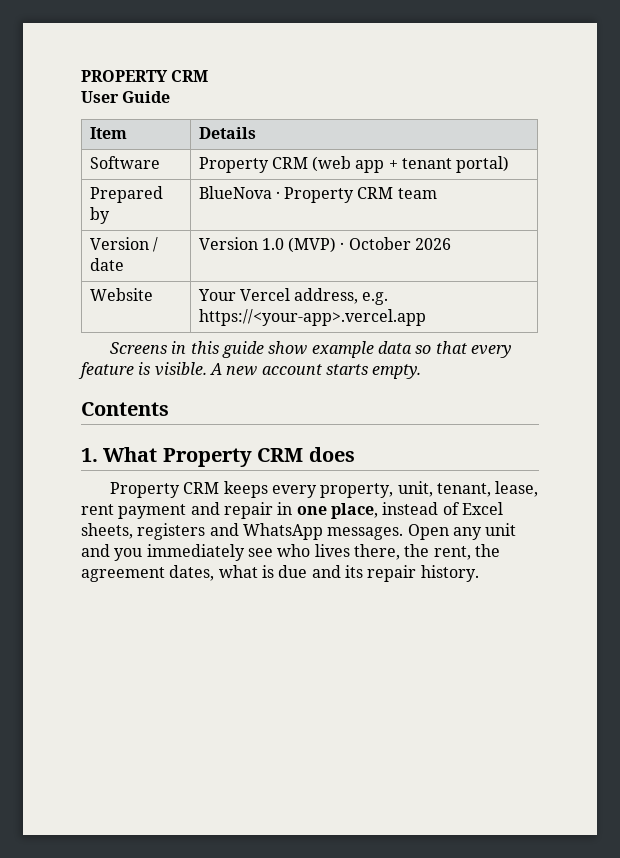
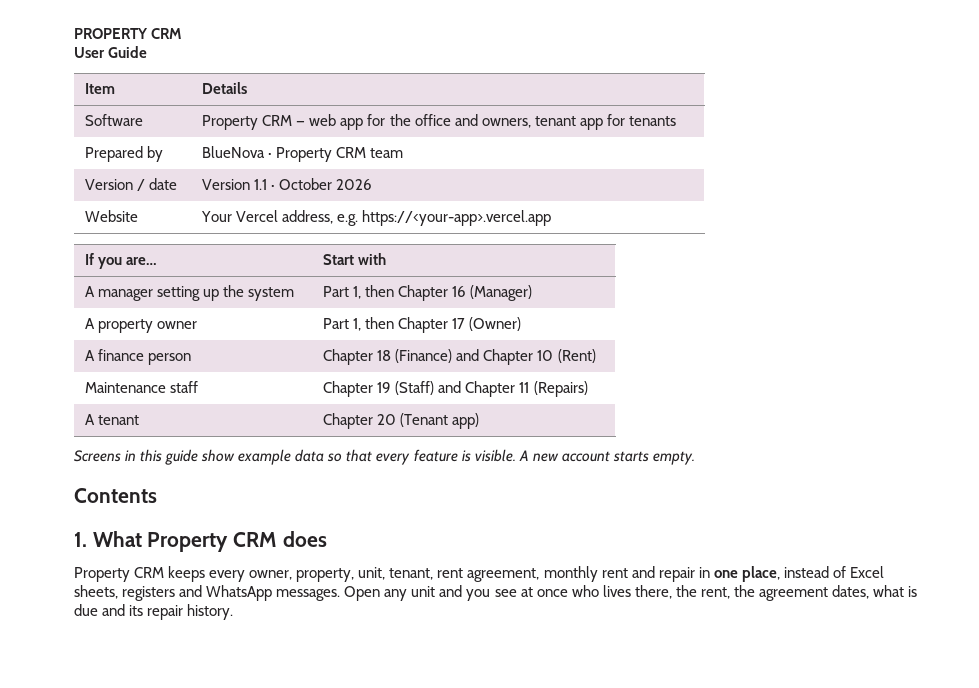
[312,156,510,173] (web app + tenant portal) -> [296,114,676,130] — web app for the office and owners, tenant app for tenants
[261,237,337,253] 1.0 (MVP) -> [254,179,268,190] 1.1
(426, 317) none -> [85,253,158,269] [323,253,387,265] [85,285,295,301] [323,285,533,301] [85,318,198,333] [323,317,522,333] [85,349,192,365] [323,349,596,365] [85,381,199,393] [323,381,588,397] [85,414,140,425] [323,413,480,429] // If you are… | Start with // A manager setting up the system | Part 1, then Chapter 16 (Manager) // A property owner | Part 1, then Chapter 17 (Owner) // A finance person | Chapter 18 (Finance) and Chapter 10 (Rent) // Maintenance staff | Chapter 19 (Staff) and Chapter 11 (Repairs) // A tenant | Chapter 20 (Tenant app)
(317, 491) none -> [249,570,293,580] owner,
[495,481,539,497] [81,504,187,519] lease, rent payment -> [437,566,628,582] rent agreement, monthly rent
[146,544,273,561] immediately see -> [494,587,568,597] see at once

